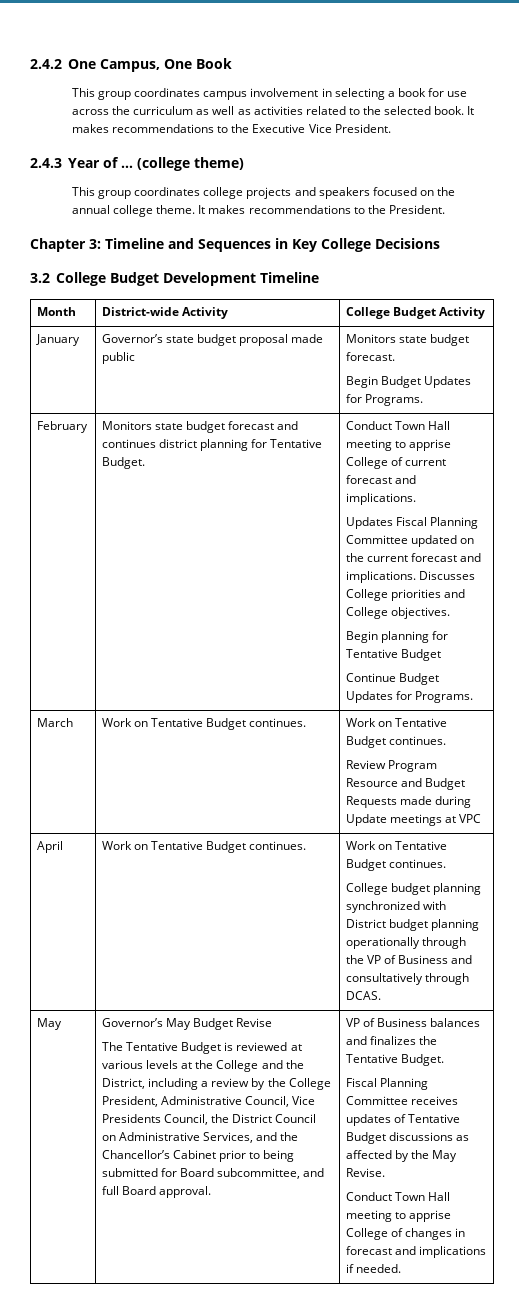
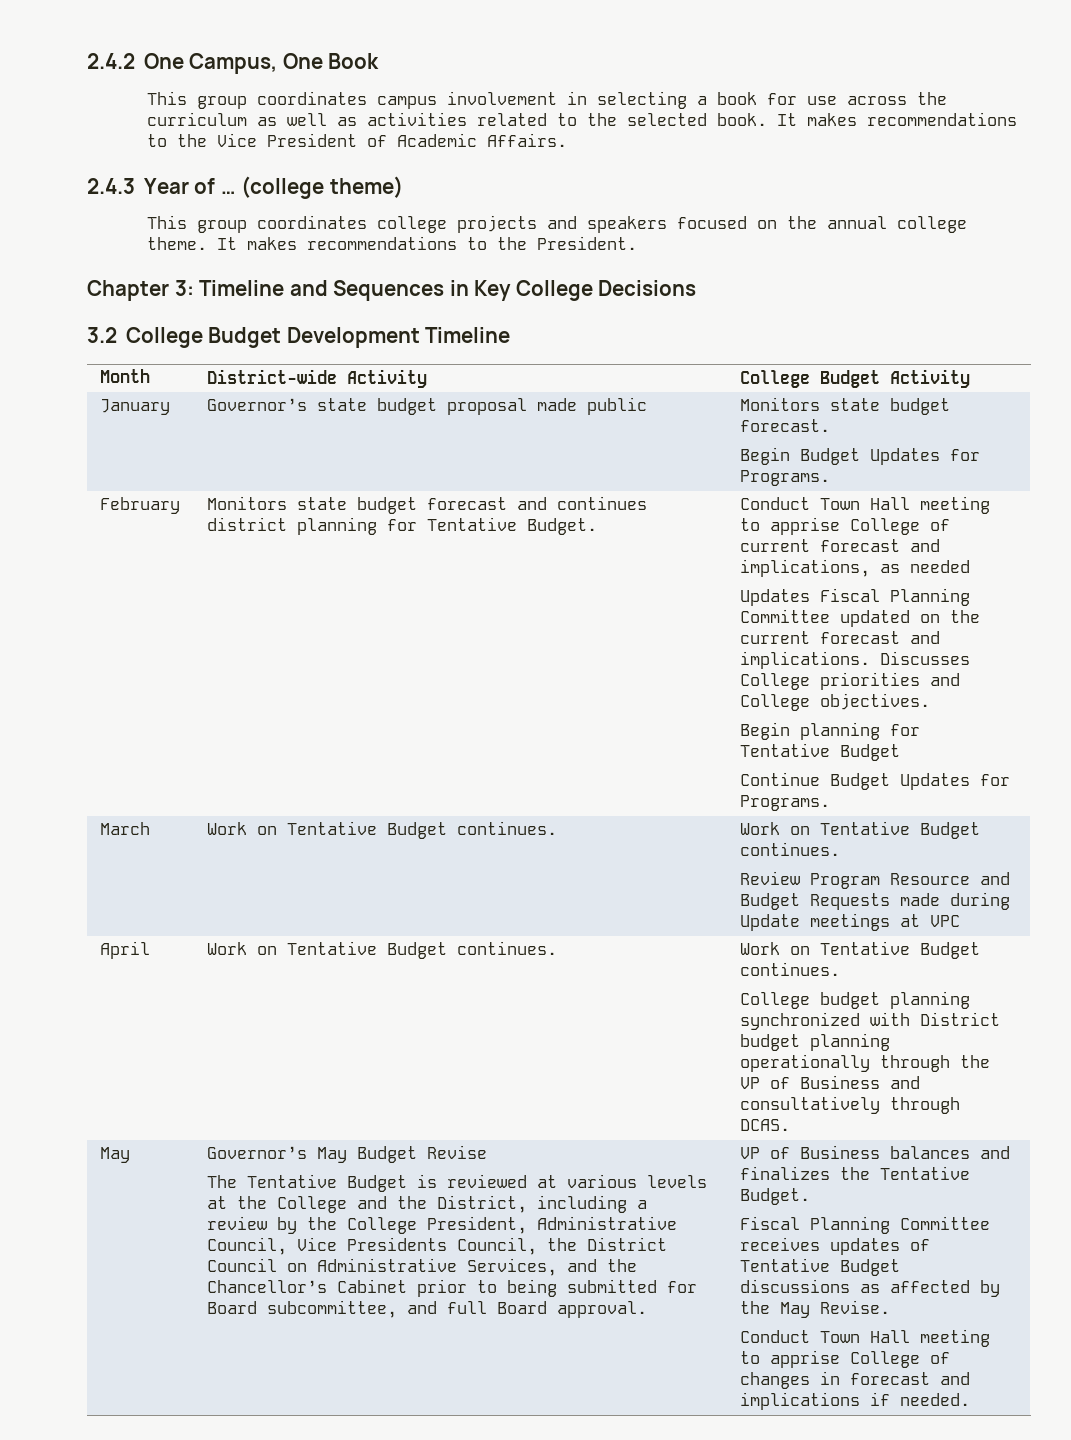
[252,124,391,133] Executive Vice President. -> [217,133,568,147] Vice President of Academic Affairs.
[346,493,417,505] implications. -> [740,559,971,577] implications, as needed

